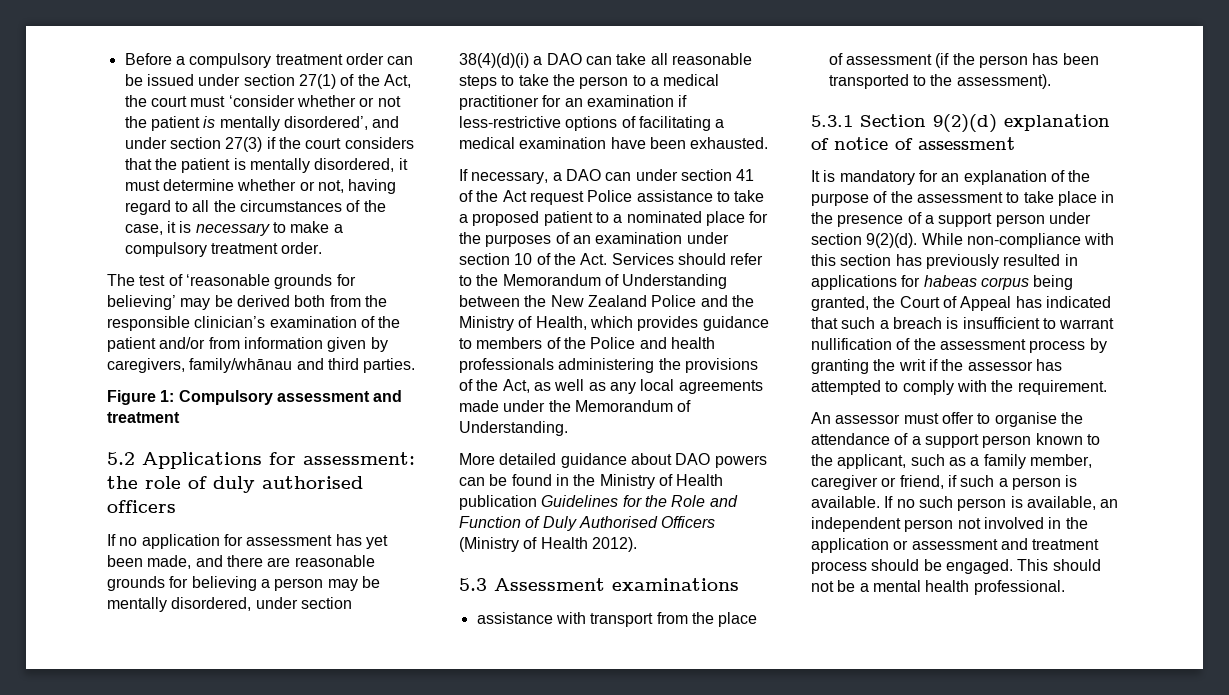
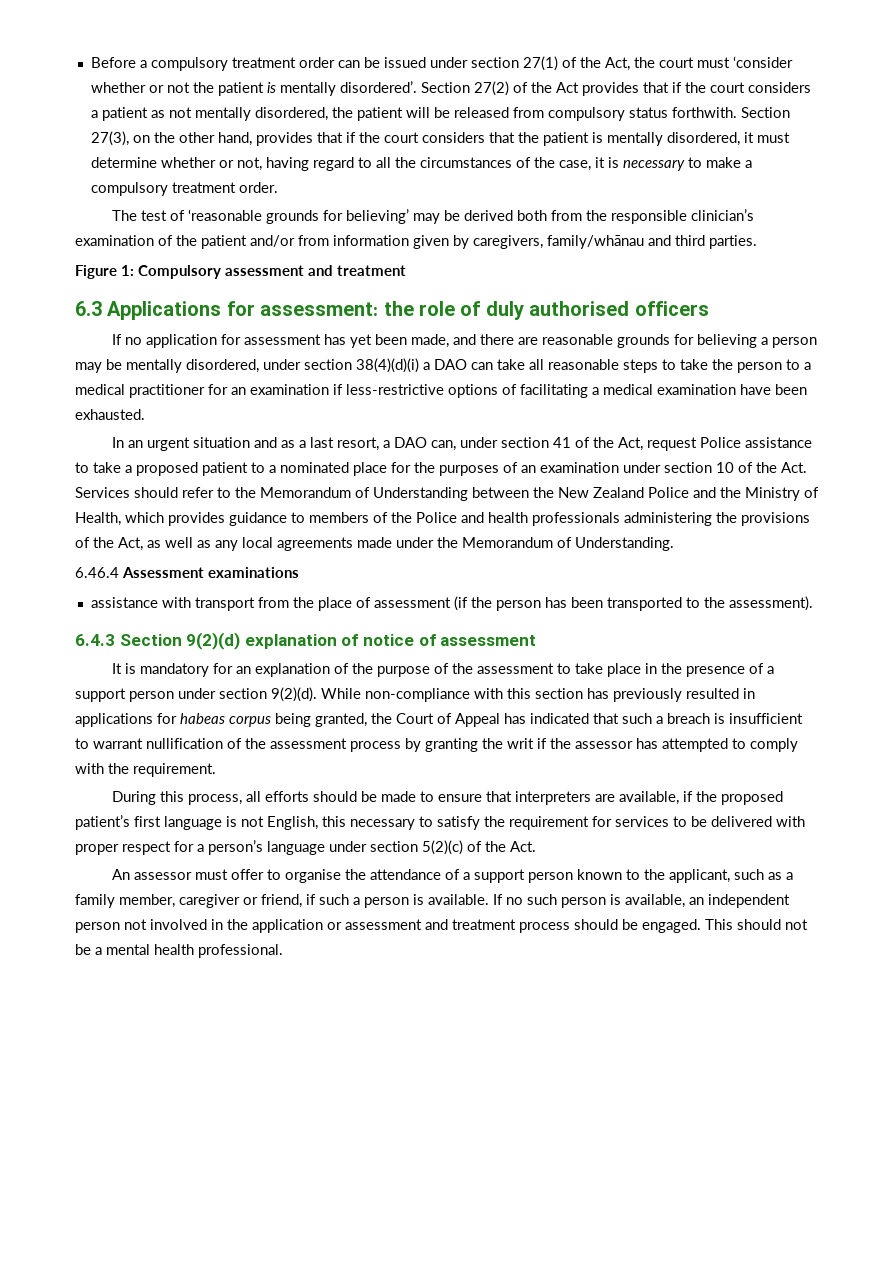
[283,116,400,130] [124,137,263,152] disordered’, and under section 27(3) -> [339,81,811,96] [90,107,790,121] [90,131,343,146] disordered’. Section 27(2) of the Act provides that if the court considers a patient as not mentally disordered, the patient will be released from compulsory status forthwith. Section 27(3), on the other hand, provides that
[107,452,135,465] 5.2 -> [75,301,102,316] 6.3
[459,169,632,184] If necessary, a DAO can -> [112,437,457,451] In an urgent situation and as a last resort, a DAO can,
[502,190,527,202] Act -> [618,437,644,451] Act,
[459,453,767,468] [459,474,724,489] [459,495,738,510] [459,516,716,531] [459,537,637,552] [459,578,487,591] More detailed guidance about DAO powers can be found in the Ministry of Health publication Guidelines for the Role and Function of Duly Authorised Officers (Ministry of Health 2012). // 5.3 -> [75,567,119,578] 6.46.4
[811,115,853,127] 5.3.1 -> [75,634,115,646] 6.4.3
(1107, 387) none -> [112,791,784,805] [75,815,805,830] [75,840,536,855] // During this process, all efforts should be made to ensure that interpreters are available, if the proposed patient’s first language is not English, this necessary to satisfy the requirement for services to be delivered with proper respect for a person’s language under section 5(2)(c) of the Act.

